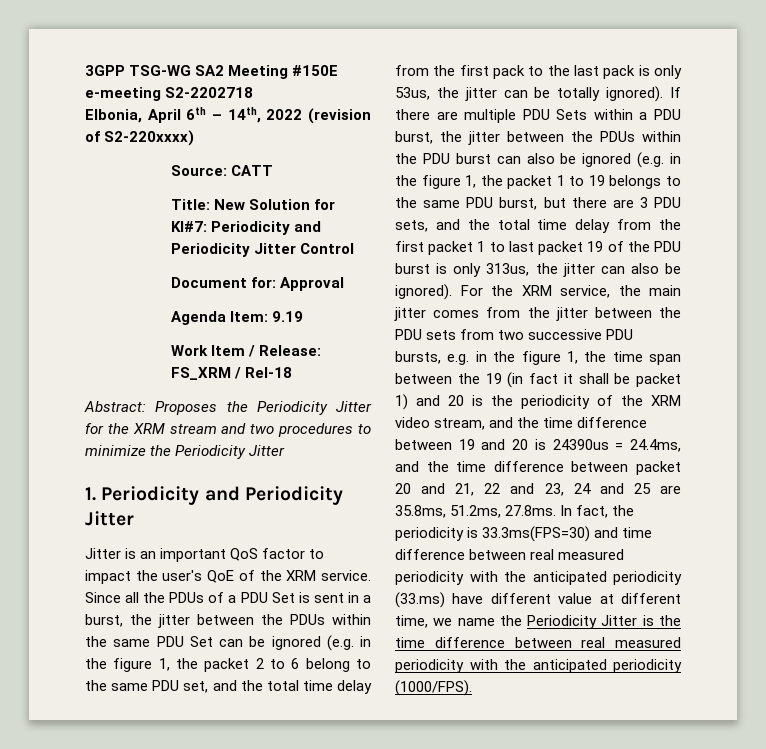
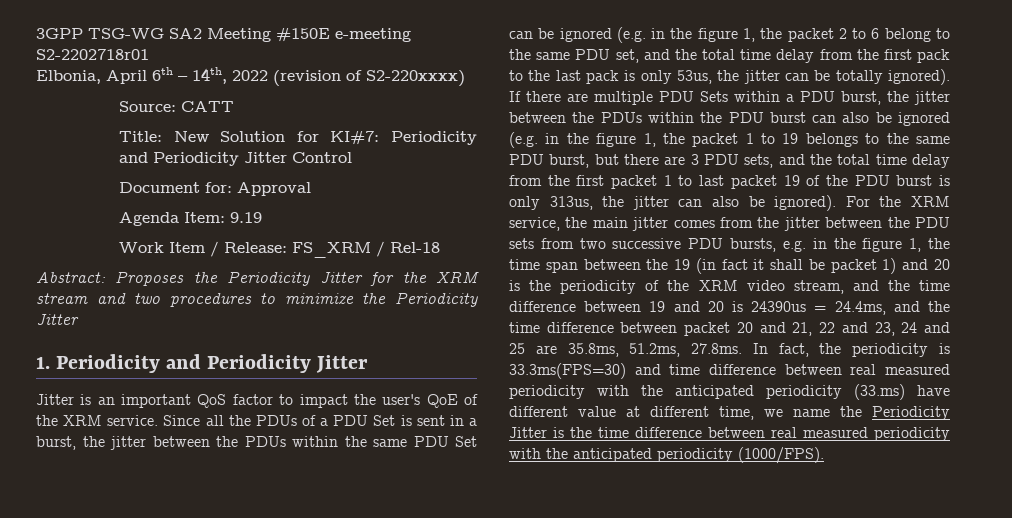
[165,87,254,98] S2-2202718 -> [36,49,149,60] S2-2202718r01

